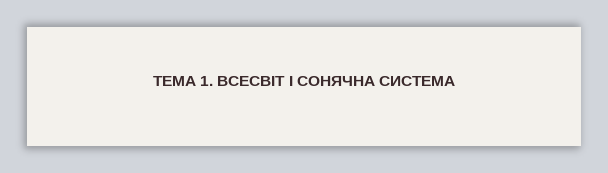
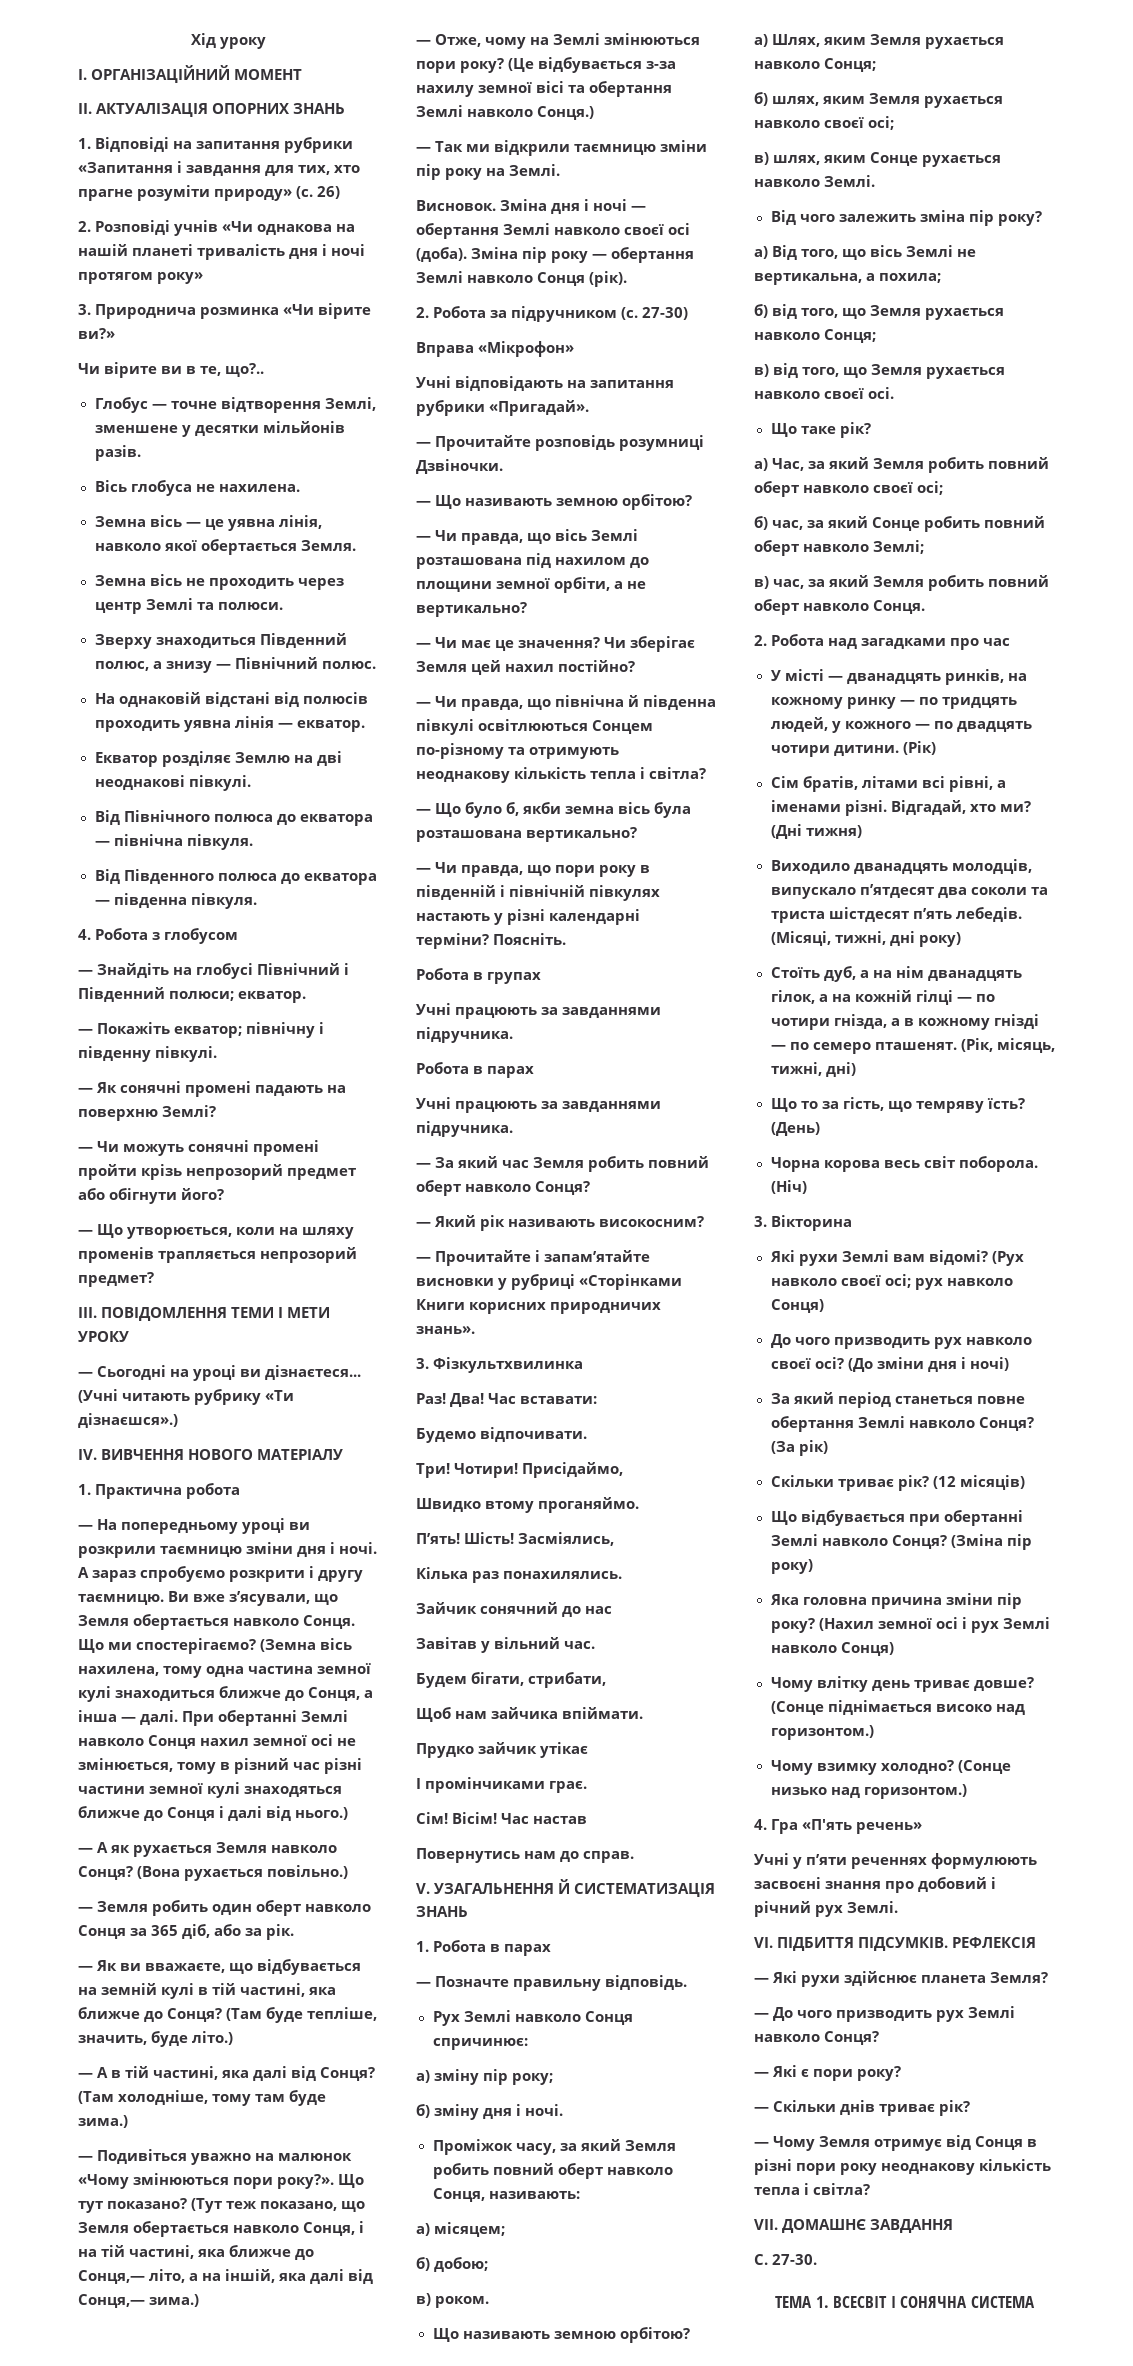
(153, 81) none -> [190,33,267,49] [78,65,303,83] [78,103,346,117] [78,137,354,153] [78,161,361,176] [78,185,341,201] [78,220,356,236] [78,244,366,260] [78,272,204,284] [78,303,372,319] [78,328,115,339] [78,362,265,378] [94,397,376,413] [94,421,345,437] [94,445,141,461] [94,480,300,496] [94,515,322,531] [94,539,356,555] [94,574,344,590] [94,598,283,614] [94,633,347,649] [94,657,376,673] [94,692,368,707] [94,716,365,732] [94,751,342,767] [94,775,251,791] [94,810,373,826] [94,834,253,850] [94,869,377,885] [94,893,257,909] [78,928,239,944] [78,963,350,979] [78,987,307,1003] [78,1022,325,1038] [78,1046,218,1062] [78,1081,347,1097] [78,1105,217,1121] [78,1140,320,1156] [78,1164,357,1180] [78,1188,225,1204] [78,1224,355,1239] [78,1247,358,1263] [78,1272,154,1287] [78,1307,331,1321] [78,1331,129,1342] [78,1365,362,1381] [78,1389,295,1405] [78,1413,178,1428] [78,1449,344,1461] [78,1483,241,1499] [78,1518,311,1534] [78,1542,378,1558] [78,1566,364,1582] [78,1591,339,1606] [78,1614,356,1630] [78,1638,353,1654] [78,1663,372,1678] [78,1686,374,1702] [78,1710,349,1726] [78,1734,357,1749] [78,1758,363,1774] [78,1782,343,1798] [78,1806,349,1821] [78,1842,338,1857] [78,1865,349,1881] [78,1900,372,1916] [78,1924,295,1940] [78,1959,362,1975] [78,1983,337,1999] [78,2007,378,2023] [78,2031,234,2047] [78,2066,376,2081] [78,2090,327,2106] [78,2115,128,2128] [78,2149,353,2165] [78,2173,365,2189] [78,2198,366,2213] [78,2221,365,2237] [78,2245,315,2260] [78,2269,374,2284] [78,2294,200,2308] [416,33,701,49] [416,57,677,73] [416,81,673,97] [416,105,595,120] [416,140,708,156] [416,164,561,180] [416,199,647,214] [416,223,691,239] [416,247,695,263] [416,271,628,287] [416,306,689,322] [416,341,575,357] [416,376,675,391] [416,400,590,416] [416,435,705,451] [416,459,503,474] [416,494,693,510] [416,529,639,545] [416,553,650,569] [416,577,647,593] [416,602,527,617] [416,636,696,652] [416,660,636,675] [416,695,717,711] [416,719,654,735] [416,743,620,759] [416,767,707,783] [416,802,692,818] [416,827,638,842] [416,862,651,877] [416,885,661,901] [416,909,641,925] [416,933,567,949] [416,968,542,984] [416,1003,662,1019] [416,1027,513,1043] [416,1062,535,1078] [416,1097,662,1113] [416,1121,513,1137] [416,1156,710,1172] [416,1180,591,1196] [416,1215,705,1231] [416,1250,651,1266] [416,1274,683,1290] [416,1299,662,1314] [416,1326,475,1334] [416,1357,584,1373] [416,1393,598,1407] [416,1427,588,1443] [416,1462,624,1478] [416,1497,640,1513] [416,1532,615,1546] [416,1567,623,1583] [416,1602,613,1617] [416,1637,596,1653] [416,1672,607,1688] [416,1707,644,1722] [416,1742,589,1758] [416,1777,588,1793] [416,1812,588,1824] [416,1848,635,1863] [416,1879,716,1897] [416,1906,468,1917] [416,1940,552,1956] [416,1975,688,1991] [432,2010,633,2026] [432,2038,528,2050] [416,2069,554,2085] [416,2104,564,2120] [432,2139,676,2155] [432,2163,673,2179] [432,2188,580,2202] [416,2222,506,2237] [416,2257,489,2272] [416,2293,490,2308] [432,2327,690,2343] [754,34,1005,49] [754,58,877,72] [754,92,1004,108] [754,116,895,130] [754,152,1002,167] [754,175,876,187] [770,210,1042,226] [754,245,977,260] [754,273,942,285] [754,304,1005,320] [754,329,877,343] [754,363,1006,379] [754,387,895,399] [770,422,871,438] [754,457,1050,473] [754,481,944,497] [754,516,1046,532] [754,540,925,556] [754,575,1050,591] [754,599,926,615] [754,634,1011,650] [770,669,1027,685] [770,697,1017,709] [770,717,1032,733] [770,741,936,757] [770,776,1006,792] [770,800,1031,816] [770,824,862,839] [770,859,1032,874] [770,884,1048,899] [770,907,1022,923] [770,931,961,947] [770,966,1022,982] [770,990,995,1005] [770,1014,1039,1030] [770,1038,1055,1054] [770,1062,856,1077] [770,1097,1025,1113] [770,1122,820,1136] [770,1156,1038,1172] [770,1180,807,1194] [754,1215,853,1231] [769,1250,1024,1266] [770,1274,1013,1290] [770,1299,824,1313] [770,1334,1032,1349] [770,1357,1009,1372] [770,1392,1025,1408] [770,1416,1034,1432] [770,1440,828,1456] [770,1475,1025,1491] [770,1510,1023,1526] [770,1534,1032,1550] [770,1559,813,1574] [769,1593,1022,1609] [770,1617,1050,1633] [770,1642,894,1656] [770,1676,1034,1692] [770,1700,1025,1715] [770,1725,874,1740] [770,1760,1011,1775] [770,1784,967,1799] [754,1819,923,1834] [754,1853,1038,1869] [754,1877,997,1893] [754,1901,899,1917] [754,1937,1037,1951] [754,1971,1049,1987] [754,2006,1016,2022] [754,2031,880,2045] [754,2065,902,2081] [754,2100,971,2116] [754,2135,1038,2151] [754,2159,1052,2175] [754,2183,871,2195] [754,2219,954,2233] [754,2254,818,2265] Хід уроку // I. ОРГАНІЗАЦІЙНИЙ МОМЕНТ // II. АКТУАЛІЗАЦІЯ ОПОРНИХ ЗНАНЬ // 1. Відповіді на запитання рубрики «Запитання і завдання для тих, хто прагне розуміти природу» (с. 26) // 2. Розповіді учнів «Чи однакова на нашій планеті тривалість дня і ночі протягом року» // 3. Природнича розминка «Чи вірите ви?» // Чи вірите ви в те, що?.. // Глобус — точне відтворення Землі, зменшене у десятки мільйонів разів. // Вісь глобуса не нахилена. // Земна вісь — це уявна лінія, навколо якої обертається Земля. // Земна вісь не проходить через центр Землі та полюси. // Зверху знаходиться Південний полюс, а знизу — Північний полюс. // На однаковій відстані від полюсів проходить уявна лінія — екватор. // Екватор розділяє Землю на дві неоднакові півкулі. // Від Північного полюса до екватора — північна півкуля. // Від Південного полюса до екватора — південна півкуля. // 4. Робота з глобусом // — Знайдіть на глобусі Північний і Південний полюси; екватор. // — Покажіть екватор; північну і південну півкулі. // — Як сонячні промені падають на поверхню Землі? // — Чи можуть сонячні промені пройти крізь непрозорий предмет або обігнути його? // — Що утворюється, коли на шляху променів трапляється непрозорий предмет? // III. ПОВІДОМЛЕННЯ ТЕМИ І МЕТИ УРОКУ // — Сьогодні на уроці ви дізнаєтеся... (Учні читають рубрику «Ти дізнаєшся».) // IV. ВИВЧЕННЯ НОВОГО МАТЕРІАЛУ // 1. Практична робота // — На попередньому уроці ви розкрили таємницю зміни дня і ночі. А зараз спробуємо розкрити і другу таємницю. Ви вже з’ясували, що Земля обертається навколо Сонця. Що ми спостерігаємо? (Земна вісь нахилена, тому одна частина земної кулі знаходиться ближче до Сонця, а інша — далі. При обертанні Землі навколо Сонця нахил земної осі не змінюється, тому в різний час різні частини земної кулі знаходяться ближче до Сонця і далі від нього.) // — А як рухається Земля навколо Сонця? (Вона рухається повільно.) // — Земля робить один оберт навколо Сонця за 365 діб, або за рік. // — Як ви вважаєте, що відбувається на земній кулі в тій частині, яка ближче до Сонця? (Там буде тепліше, значить, буде літо.) // — А в тій частині, яка далі від Сонця? (Там холодніше, тому там буде зима.) // — Подивіться уважно на малюнок «Чому змінюються пори року?». Що тут показано? (Тут теж показано, що Земля обертається навколо Сонця, і на тій частині, яка ближче до Сонця,— літо, а на іншій, яка далі від Сонця,— зима.) // — Отже, чому на Землі змінюються пори року? (Це відбувається з-за нахилу земної вісі та обертання Землі навколо Сонця.) // — Так ми відкрили таємницю зміни пір року на Землі. // Висновок. Зміна дня і ночі — обертання Землі навколо своєї осі (доба). Зміна пір року — обертання Землі навколо Сонця (рік). // 2. Робота за підручником (с. 27-30) // Вправа «Мікрофон» // Учні відповідають на запитання рубрики «Пригадай». // — Прочитайте розповідь розумниці Дзвіночки. // — Що називають земною орбітою? // — Чи правда, що вісь Землі розташована під нахилом до площини земної орбіти, а не вертикально? // — Чи має це значення? Чи зберігає Земля цей нахил постійно? // — Чи правда, що північна й південна півкулі освітлюються Сонцем по-різному та отримують неоднакову кількість тепла і світла? // — Що було б, якби земна вісь була розташована вертикально? // — Чи правда, що пори року в південній і північній півкулях настають у різні календарні терміни? Поясніть. // Робота в групах // Учні працюють за завданнями підручника. // Робота в парах // Учні працюють за завданнями підручника. // — За який час Земля робить повний оберт навколо Сонця? // — Який рік називають високосним? // — Прочитайте і запам’ятайте висновки у рубриці «Сторінками Книги корисних природничих знань». // 3. Фізкультхвилинка // Раз! Два! Час вставати: // Будемо відпочивати. // Три! Чотири! Присідаймо, // Швидко втому проганяймо. // П’ять! Шість! Засміялись, // Кілька раз понахилялись. // Зайчик сонячний до нас // Завітав у вільний час. // Будем бігати, стрибати, // Щоб нам зайчика впіймати. // Прудко зайчик утікає // І промінчиками грає. // Сім! Вісім! Час настав // Повернутись нам до справ. // V. УЗАГАЛЬНЕННЯ Й СИСТЕМАТИЗАЦІЯ ЗНАНЬ // 1. Робота в парах // — Позначте правильну відповідь. // Рух Землі навколо Сонця спричинює: // а) зміну пір року; // б) зміну дня і ночі. // Проміжок часу, за який Земля робить повний оберт навколо Сонця, називають: // а) місяцем; // б) добою; // в) роком. // Що називають земною орбітою? // а) Шлях, яким Земля рухається навколо Сонця; // б) шлях, яким Земля рухається навколо своєї осі; // в) шлях, яким Сонце рухається навколо Землі. // Від чого залежить зміна пір року? // а) Від того, що вісь Землі не вертикальна, а похила; // б) від того, що Земля рухається навколо Сонця; // в) від того, що Земля рухається навколо своєї осі. // Що таке рік? // а) Час, за який Земля робить повний оберт навколо своєї осі; // б) час, за який Сонце робить повний оберт навколо Землі; // в) час, за який Земля робить повний оберт навколо Сонця. // 2. Робота над загадками про час // У місті — дванадцять ринків, на кожному ринку — по тридцять людей, у кожного — по двадцять чотири дитини. (Рік) // Сім братів, літами всі рівні, а іменами різні. Відгадай, хто ми? (Дні тижня) // Виходило дванадцять молодців, випускало п’ятдесят два соколи та триста шістдесят п’ять лебедів. (Місяці, тижні, дні року) // Стоїть дуб, а на нім дванадцять гілок, а на кожній гілці — по чотири гнізда, а в кожному гнізді — по семеро пташенят. (Рік, місяць, тижні, дні) // Що то за гість, що темряву їсть? (День) // Чорна корова весь світ поборола. (Ніч) // 3. Вікторина // Які рухи Землі вам відомі? (Рух навколо своєї осі; рух навколо Сонця) // До чого призводить рух навколо своєї осі? (До зміни дня і ночі) // За який період станеться повне обертання Землі навколо Сонця? (За рік) // Скільки триває рік? (12 місяців) // Що відбувається при обертанні Землі навколо Сонця? (Зміна пір року) // Яка головна причина зміни пір року? (Нахил земної осі і рух Землі навколо Сонця) // Чому влітку день триває довше? (Сонце піднімається високо над горизонтом.) // Чому взимку холодно? (Сонце низько над горизонтом.) // 4. Гра «П'ять речень» // Учні у п’яти реченнях формулюють засвоєні знання про добовий і річний рух Землі. // VI. ПІДБИТТЯ ПІДСУМКІВ. РЕФЛЕКСІЯ // — Які рухи здійснює планета Земля? // — До чого призводить рух Землі навколо Сонця? // — Які є пори року? // — Скільки днів триває рік? // — Чому Земля отримує від Сонця в різні пори року неоднакову кількість тепла і світла? // VII. ДОМАШНЄ ЗАВДАННЯ // С. 27-30. //

